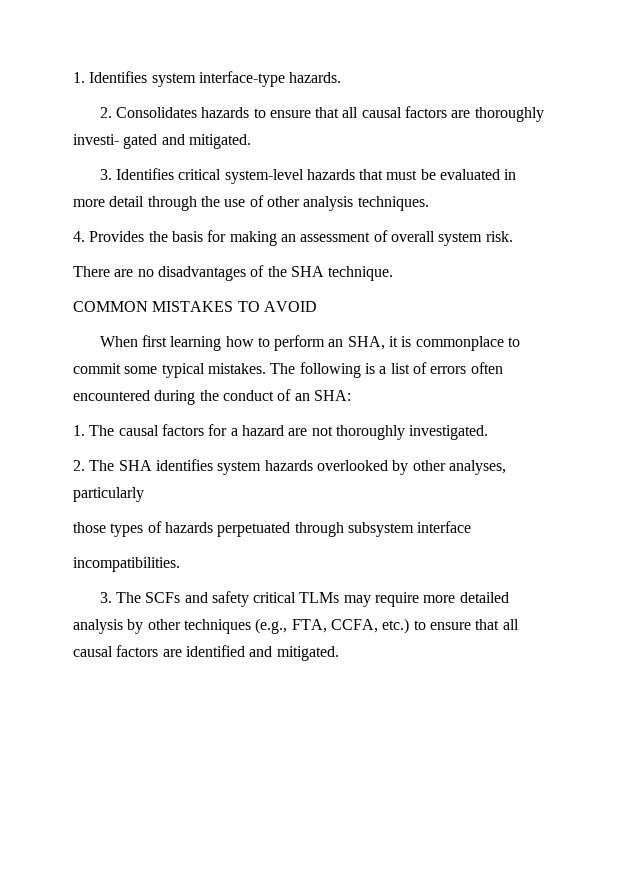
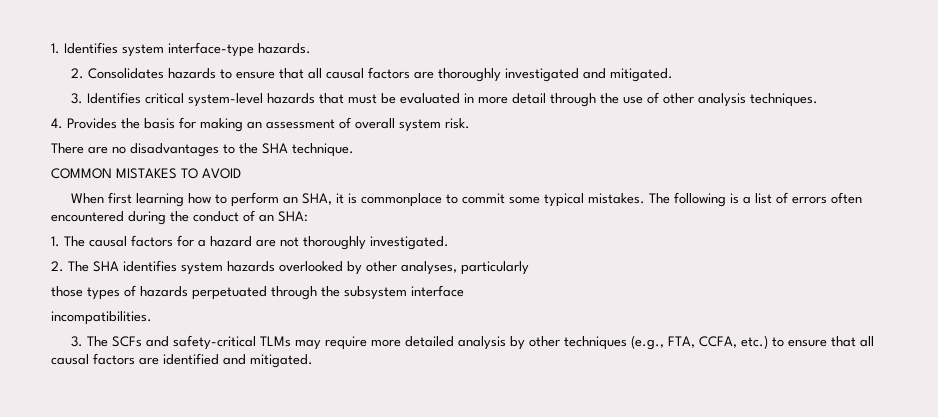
[73,134,158,149] investi- gated -> [504,68,579,82] investigated
[250,265,265,277] of -> [223,144,235,154] to
(344, 529) none -> [321,286,340,297] the
[211,591,297,607] safety critical -> [172,335,256,350] safety-critical

